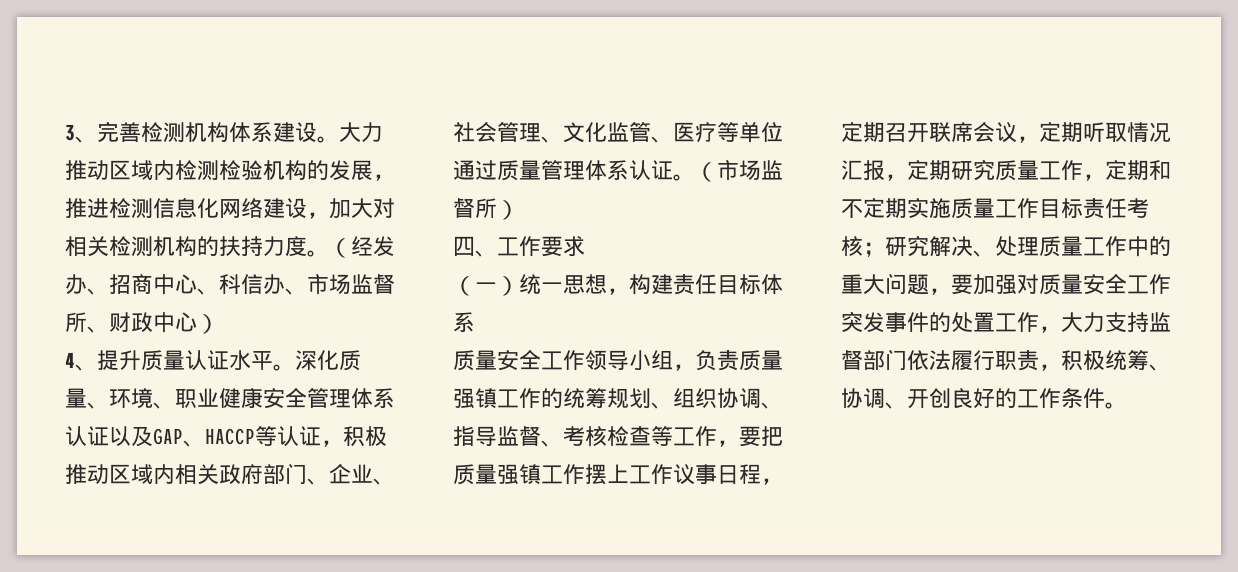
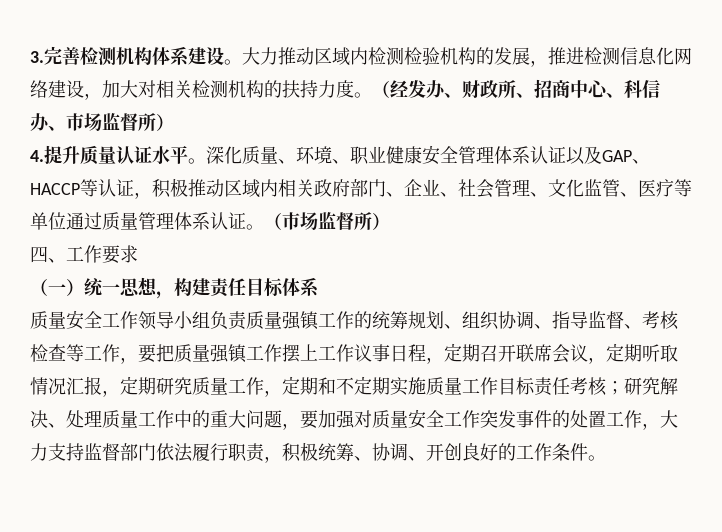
[65,124,97,143] 3、 -> [30,51,44,63] 3.
(109, 291) none -> [462,80,534,99] 财政所、
[87,312,219,334] [65,352,97,371] 、财政中心） // 4、 -> [156,113,174,131] [30,150,44,162] ） // 4.
[673,364,695,371] ， -> (210, 319) none

